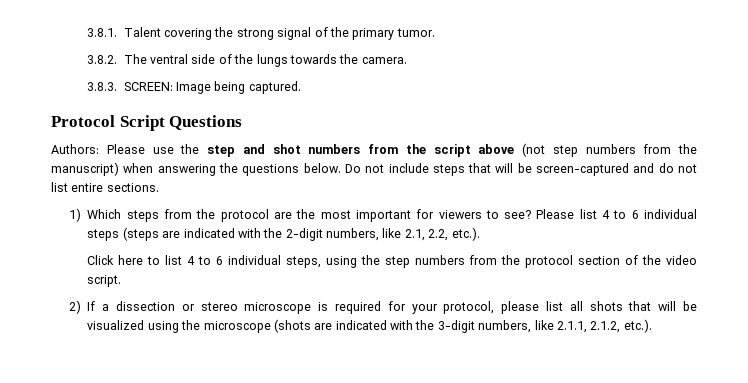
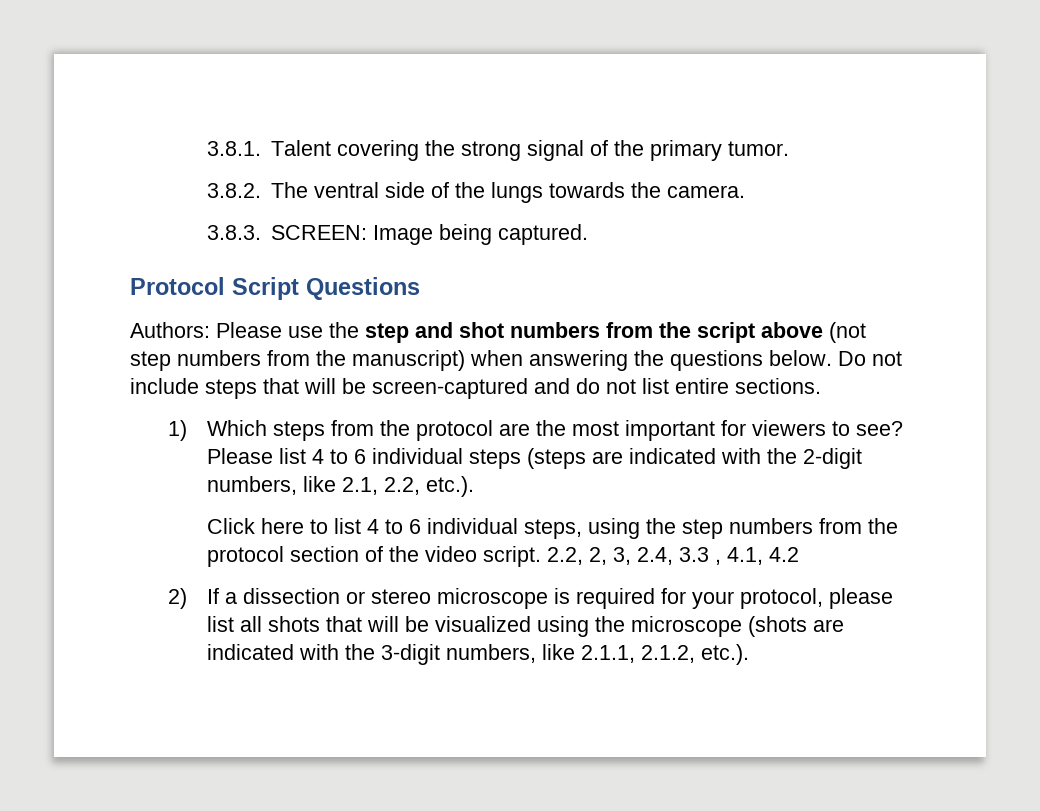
(122, 281) none -> [546,547,799,565] 2.2, 2, 3, 2.4, 3.3 , 4.1, 4.2

